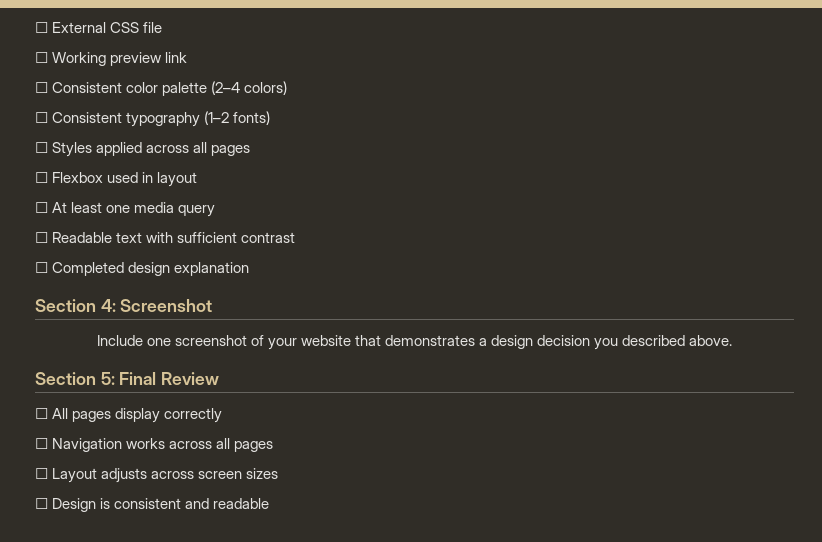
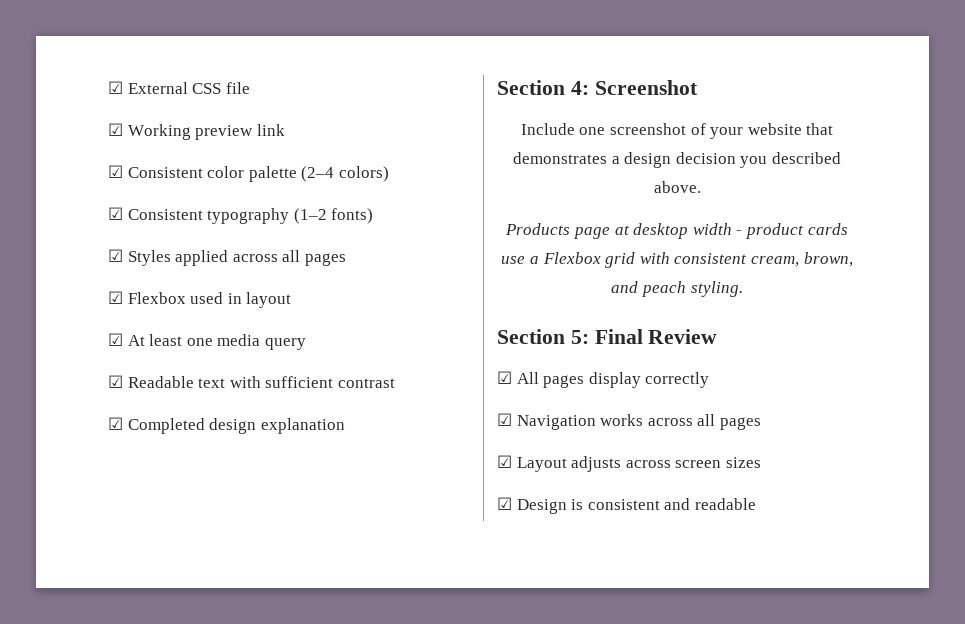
[35,22,48,33] ☐ -> [108,81,123,94] ☑
[35,52,48,63] ☐ -> [108,123,123,136] ☑
[35,82,48,93] ☐ -> [108,165,123,178] ☑
[35,112,48,123] ☐ -> [108,207,123,220] ☑
[35,142,48,153] ☐ -> [108,249,123,262] ☑
[35,172,48,183] ☐ -> [108,291,123,304] ☑
[35,202,48,213] ☐ -> [108,333,123,346] ☑
[35,232,48,243] ☐ -> [108,375,123,388] ☑
[35,262,48,273] ☐ -> [108,417,123,430] ☑
(733, 340) none -> [505,223,848,239] [501,252,853,268] [611,281,743,297] // Products page at desktop width - product cards use a Flexbox grid with consistent cream, brown, and peach styling.
[35,408,48,419] ☐ -> [497,371,512,384] ☑
[35,438,48,449] ☐ -> [497,413,512,426] ☑
[35,468,48,479] ☐ -> [497,455,512,468] ☑
[35,498,48,509] ☐ -> [497,497,512,510] ☑

